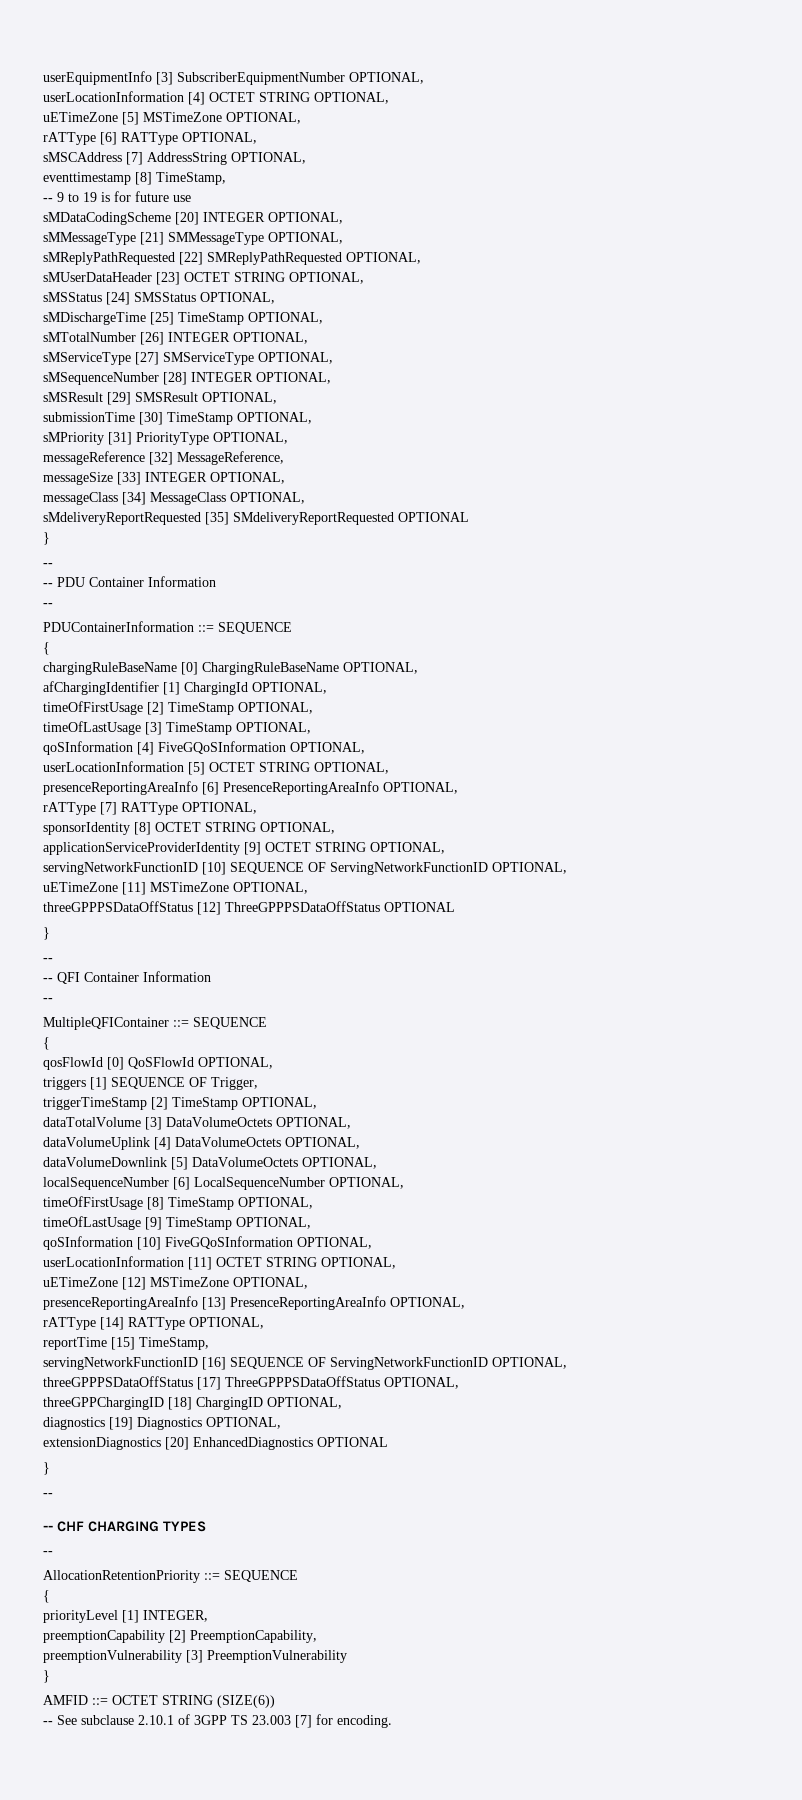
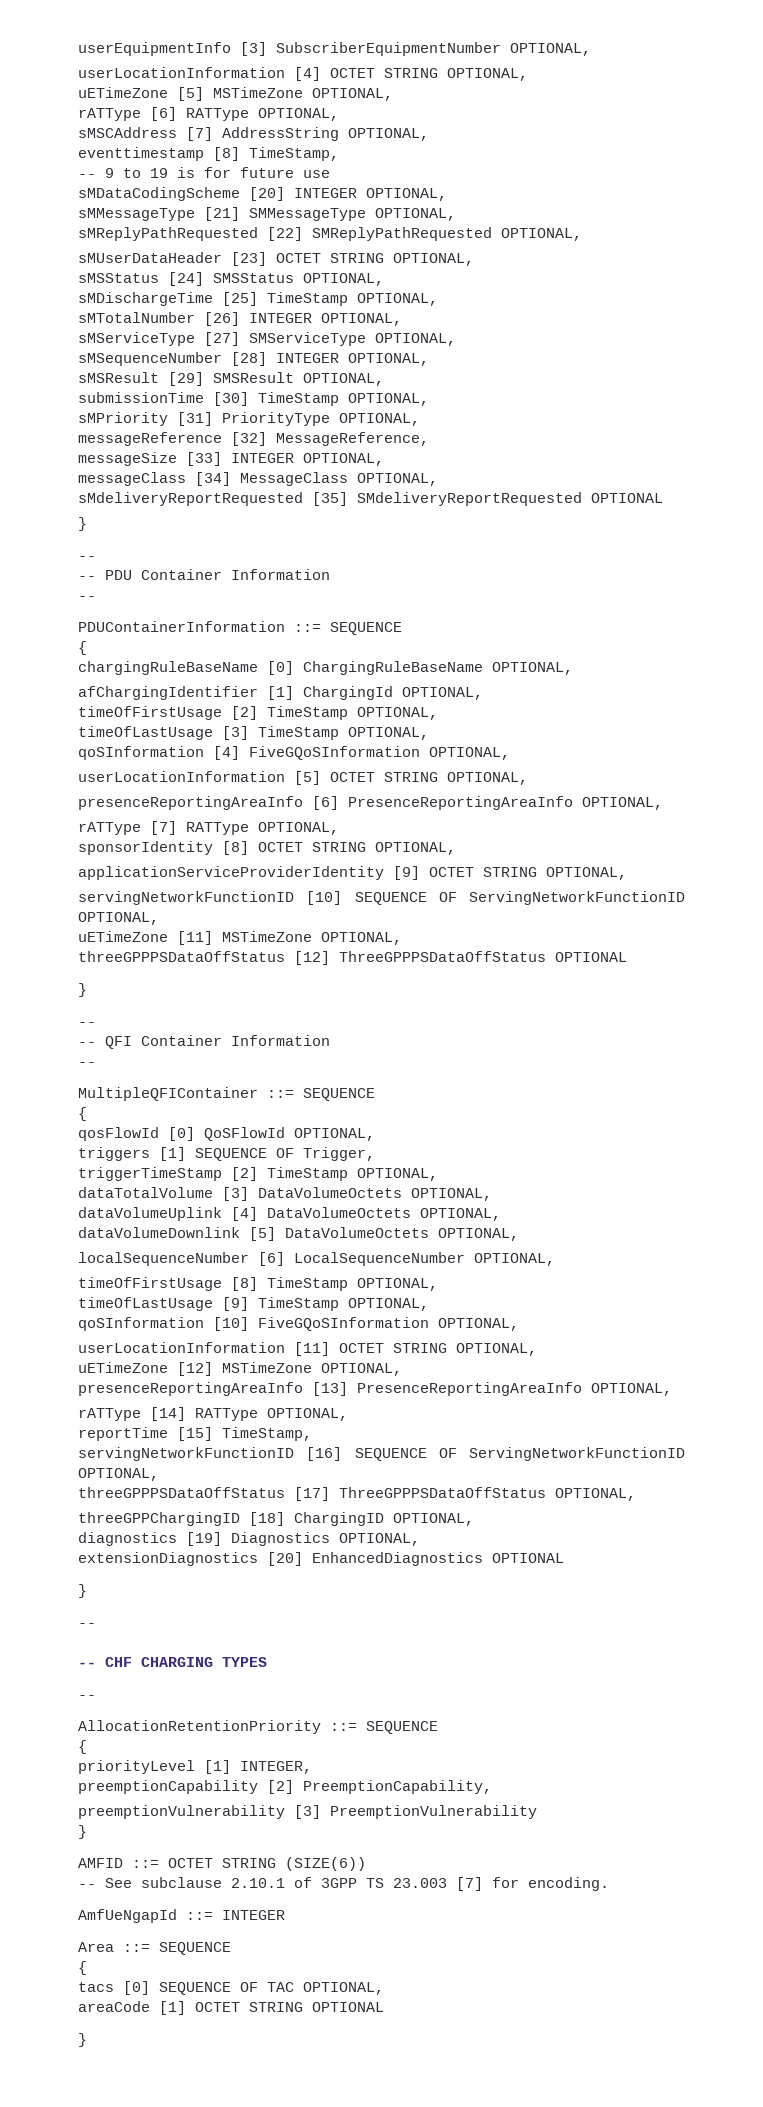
(392, 1721) none -> [78,1909,285,1923] [78,1942,231,1955] [78,1961,87,1975] [78,1981,384,1995] [78,2001,384,2015] [78,2033,87,2047] // AmfUeNgapId ::= INTEGER // Area ::= SEQUENCE // { // tacs [0] SEQUENCE OF TAC OPTIONAL, // areaCode [1] OCTET STRING OPTIONAL // }

